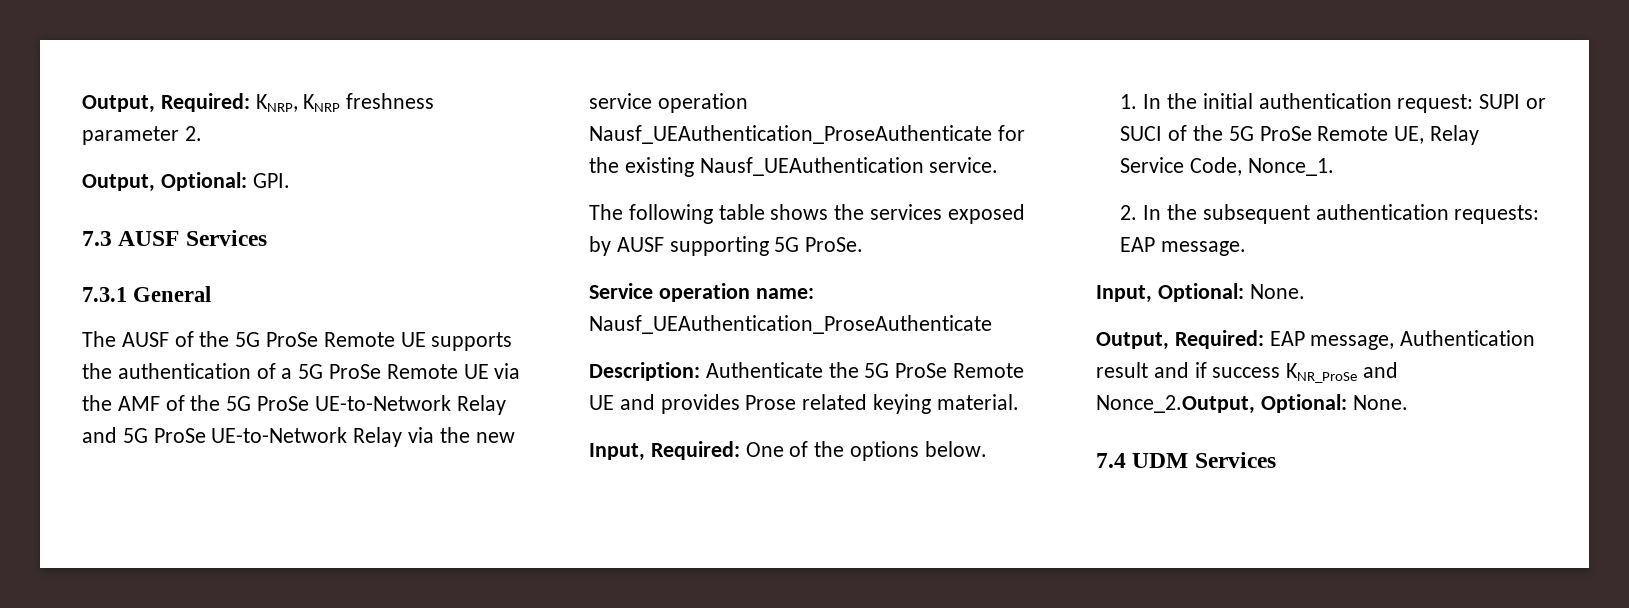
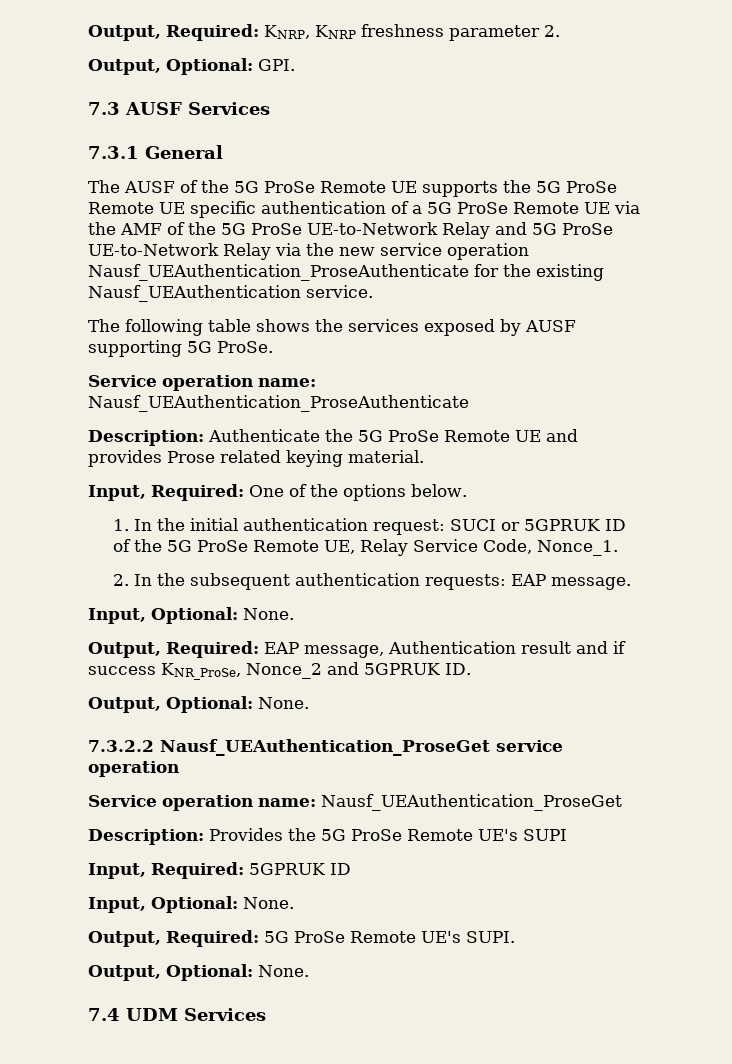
(112, 371) none -> [536,181,617,193] [88,201,256,218] 5G ProSe Remote UE specific
[1479,94,1546,109] [1120,126,1163,141] SUPI or SUCI -> [450,519,627,531] SUCI or 5GPRUK ID
[1286,362,1399,383] [1096,395,1255,414] KNR_ProSe and Nonce_2.Output, -> [161,662,471,680] [88,696,309,713] [88,739,563,756] [88,761,179,777] [88,794,622,811] [88,828,567,845] [88,862,351,879] [88,896,294,913] [88,930,515,947] [88,965,161,981] KNR_ProSe, Nonce_2 and 5GPRUK ID. // Output, Optional: None. // 7.3.2.2 Nausf_UEAuthentication_ProseGet service operation // Service operation name: Nausf_UEAuthentication_ProseGet // Description: Provides the 5G ProSe Remote UE's SUPI // Input, Required: 5GPRUK ID // Input, Optional: None. // Output, Required: 5G ProSe Remote UE's SUPI. // Output,

